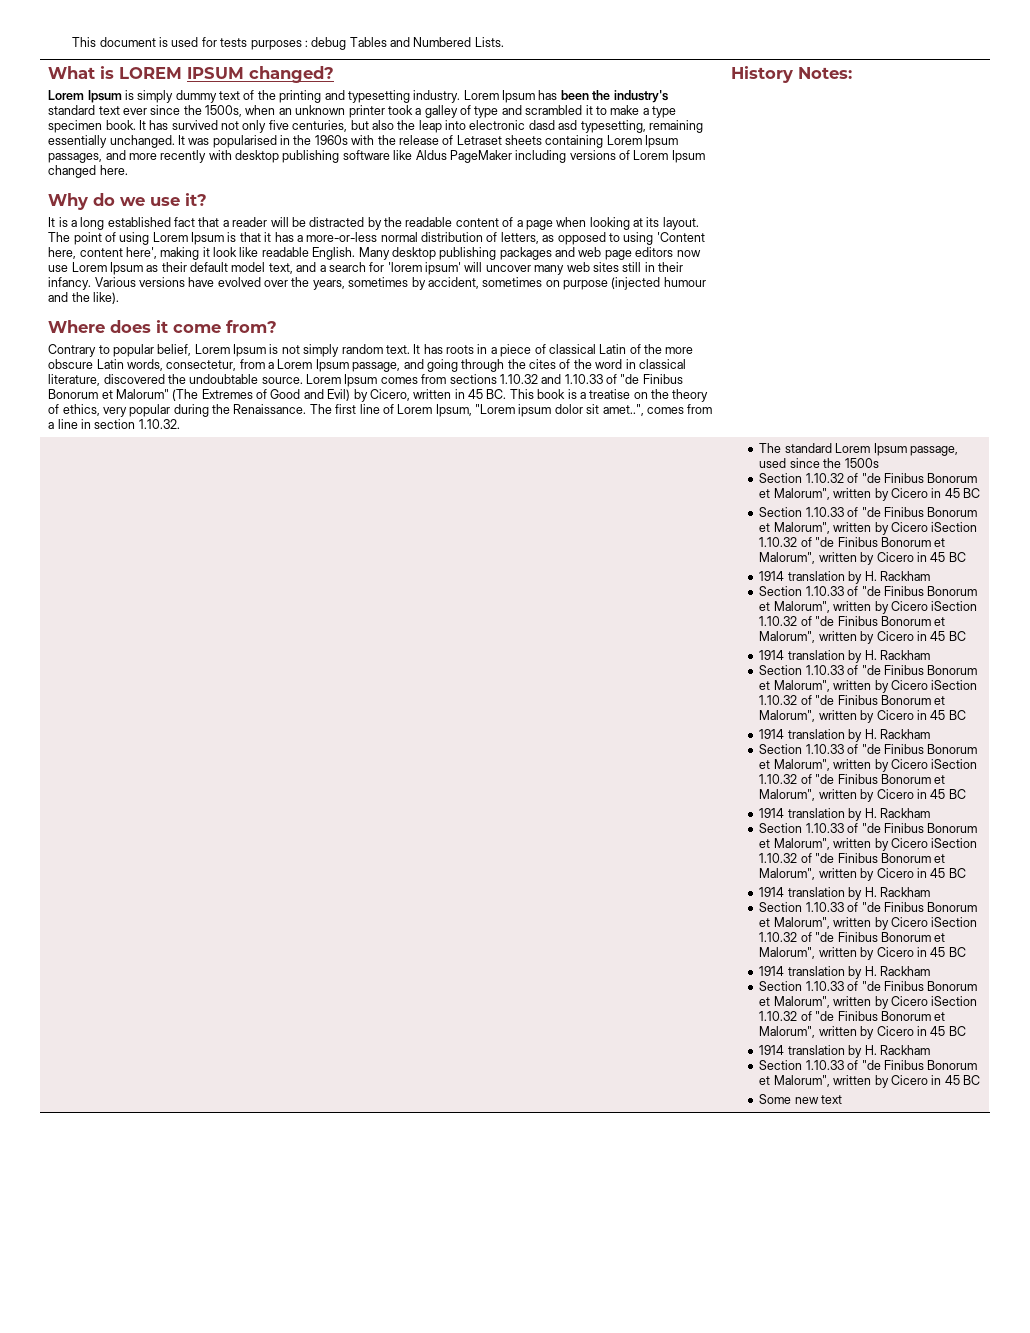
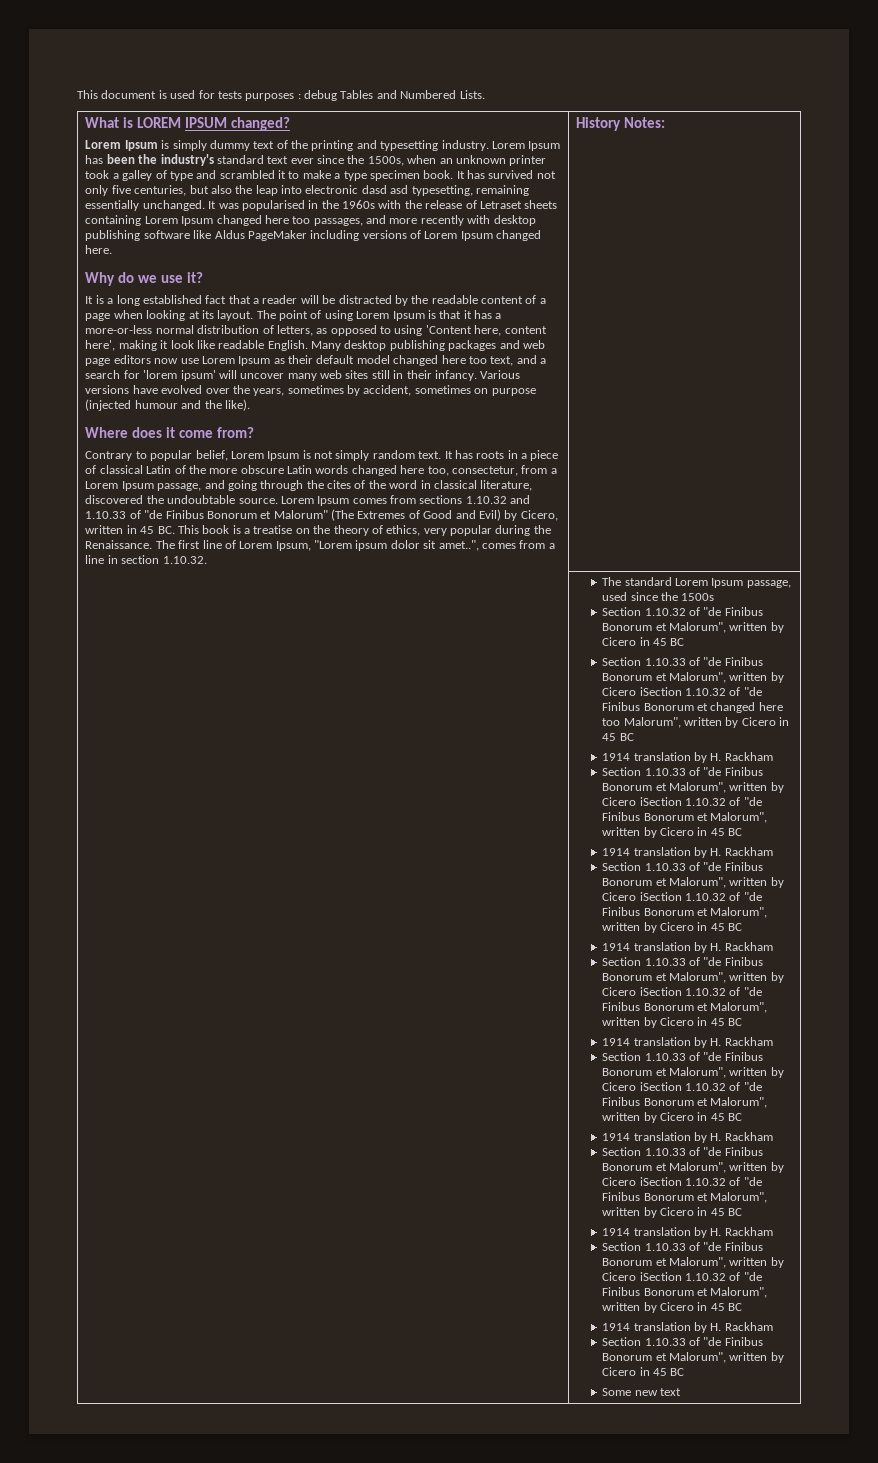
(679, 141) none -> [216,215,311,226] changed here too
(266, 267) none -> [393,355,487,366] changed here too
[126,359,163,371] words, -> [315,465,449,476] words changed here too,
(946, 542) none -> [710,702,783,713] [602,718,621,726] changed here too

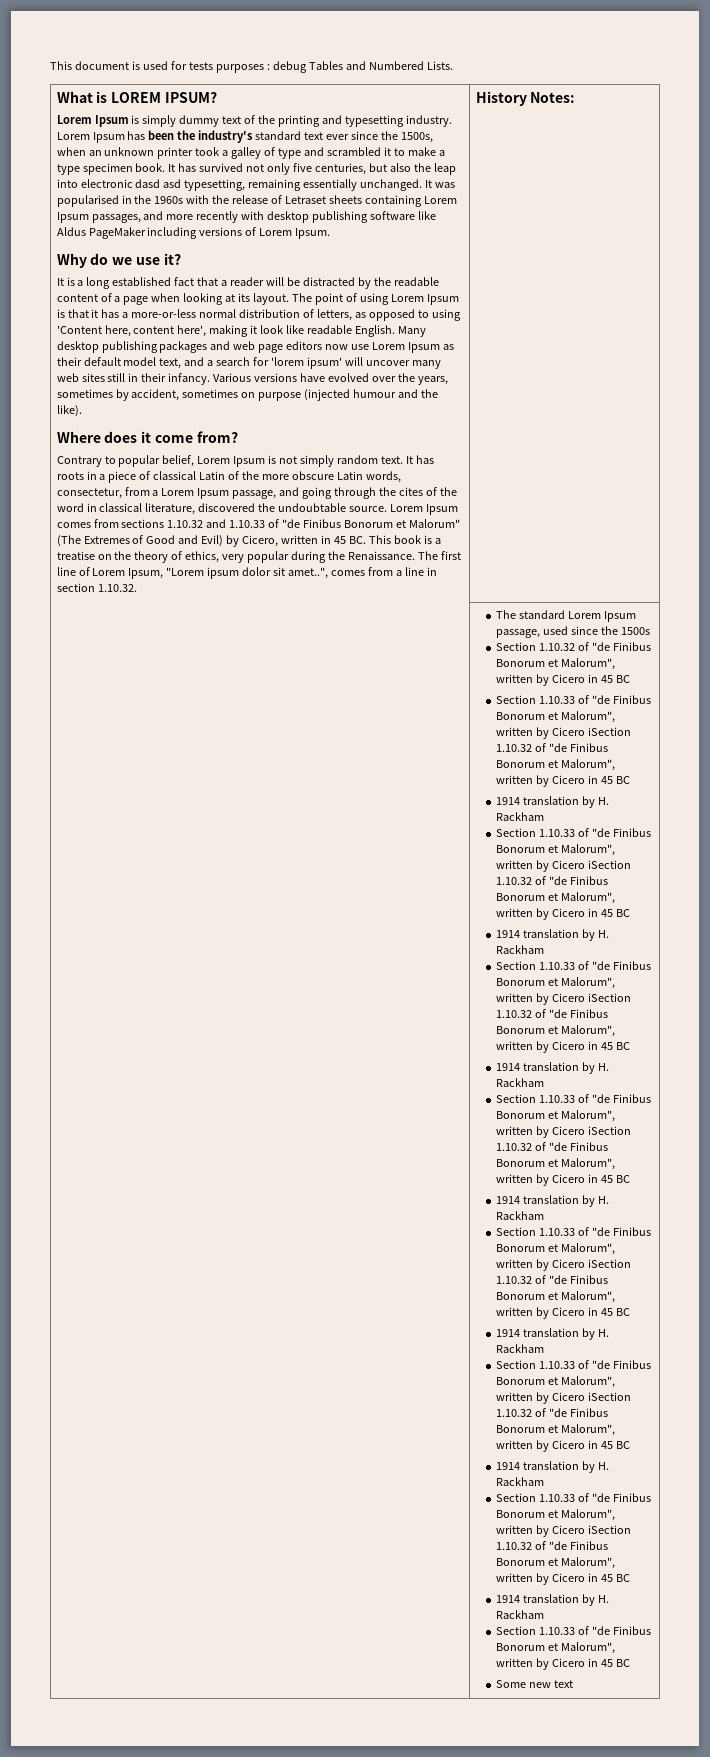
[185,117,291,131] IPSUM changed? -> [164,92,217,103] IPSUM?
[216,215,311,226] changed here too -> (89, 217) none
[460,230,542,241] [85,245,113,254] Ipsum changed here. -> [295,228,331,239] Ipsum.
[393,355,487,366] changed here too -> (157, 361) none
[315,465,449,476] words changed here too, -> [366,471,402,483] words,
[710,702,783,713] [602,718,621,726] changed here too -> (559, 764) none

